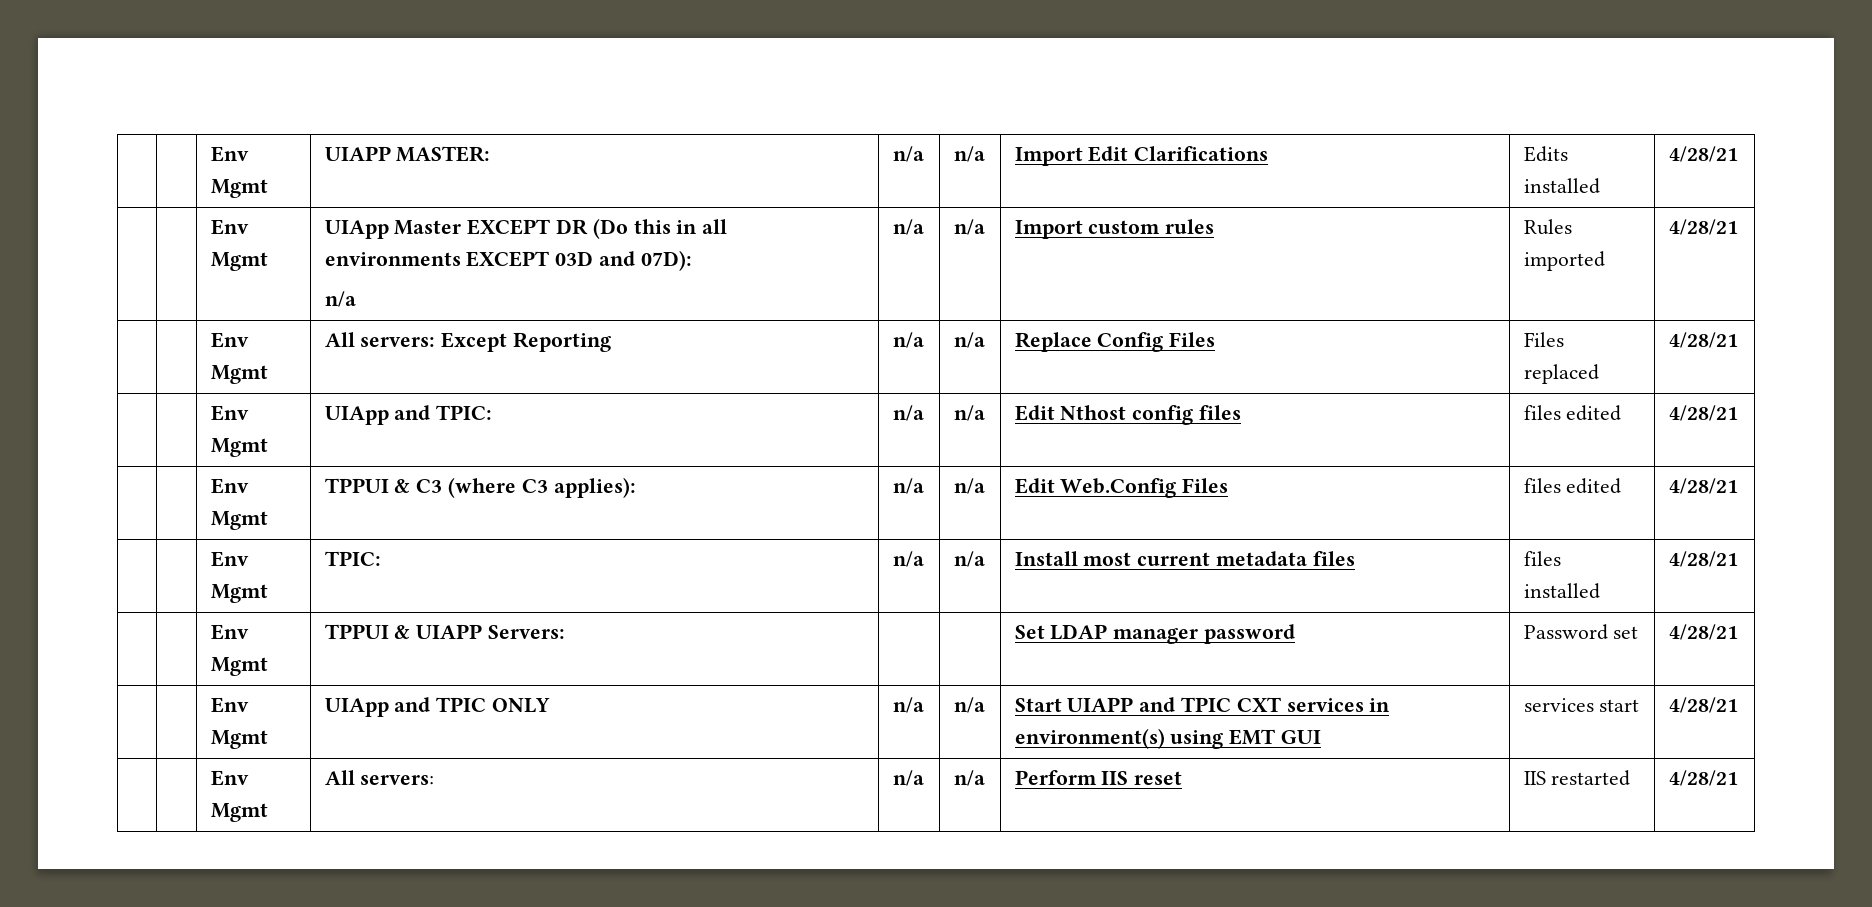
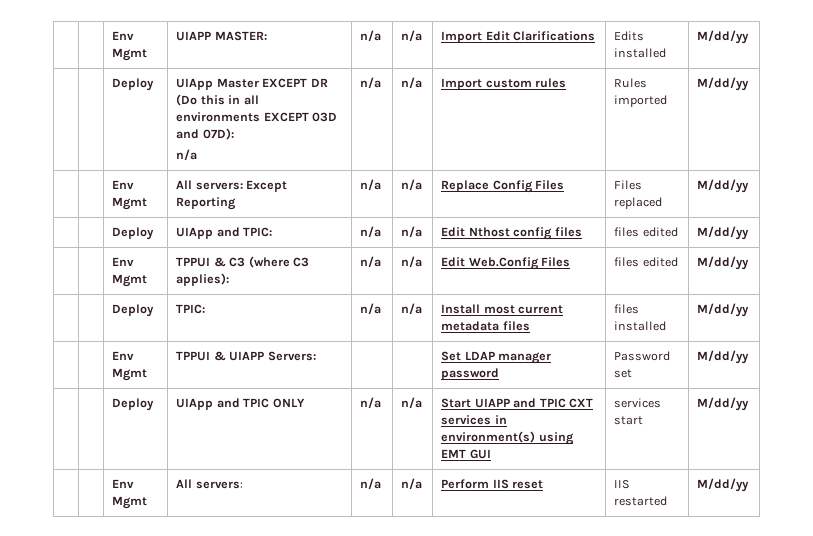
[1668,146,1738,162] [210,219,249,235] [210,252,268,271] 4/28/21 // | | Env Mgmt -> [697,30,750,44] [112,78,155,91] M/dd/yy // | | Deploy
[1668,219,1738,235] 4/28/21 -> [697,77,750,91] M/dd/yy
[1668,332,1738,348] [210,405,249,421] [210,438,268,457] 4/28/21 // | | Env Mgmt -> [697,179,750,193] [112,227,155,240] M/dd/yy // | | Deploy
[1668,405,1738,421] 4/28/21 -> [697,226,750,240] M/dd/yy
[1668,478,1738,494] [210,551,249,567] [210,584,268,603] 4/28/21 // | | Env Mgmt -> [697,256,750,270] [112,304,155,317] M/dd/yy // | | Deploy
[1668,551,1738,567] 4/28/21 -> [697,303,750,317] M/dd/yy
[1668,624,1738,640] [210,697,249,713] [210,730,268,749] 4/28/21 // | | Env Mgmt -> [697,350,750,364] [112,398,155,411] M/dd/yy // | | Deploy
[1668,697,1738,713] 4/28/21 -> [697,397,750,411] M/dd/yy
[1668,770,1738,786] 4/28/21 -> [697,478,750,492] M/dd/yy

